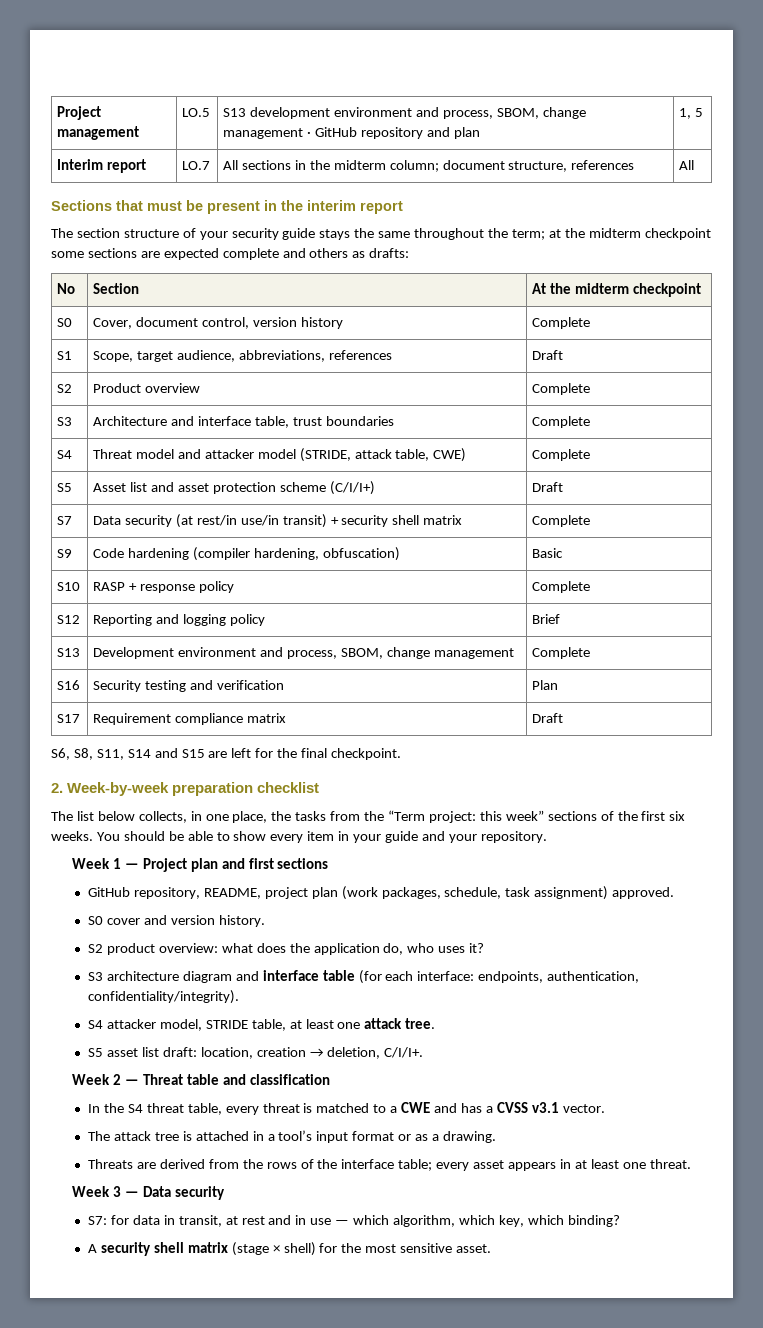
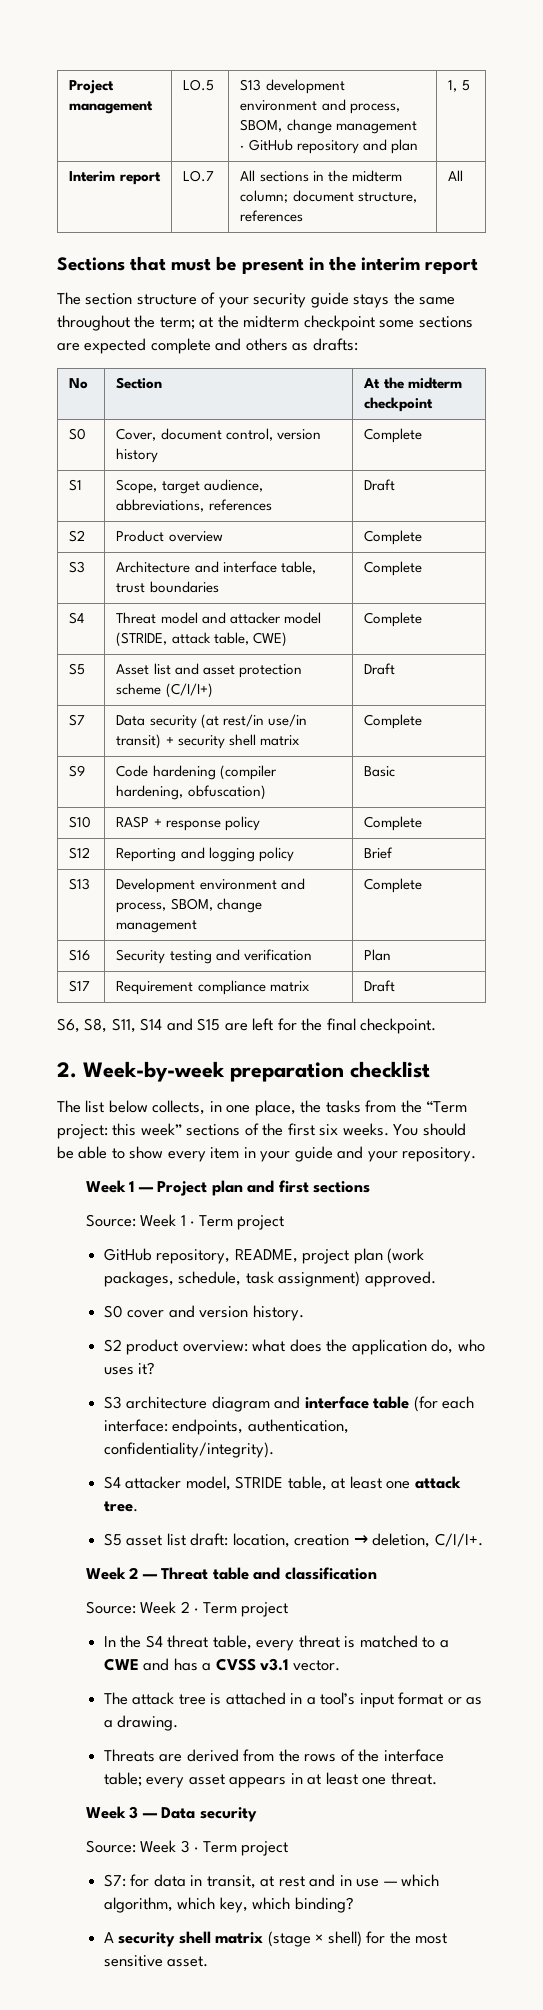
(329, 863) none -> [85,1214,285,1230] // Source: Week 1 · Term project
(330, 1079) none -> [85,1601,289,1617] // Source: Week 2 · Term project
(225, 1193) none -> [85,1840,289,1856] // Source: Week 3 · Term project

